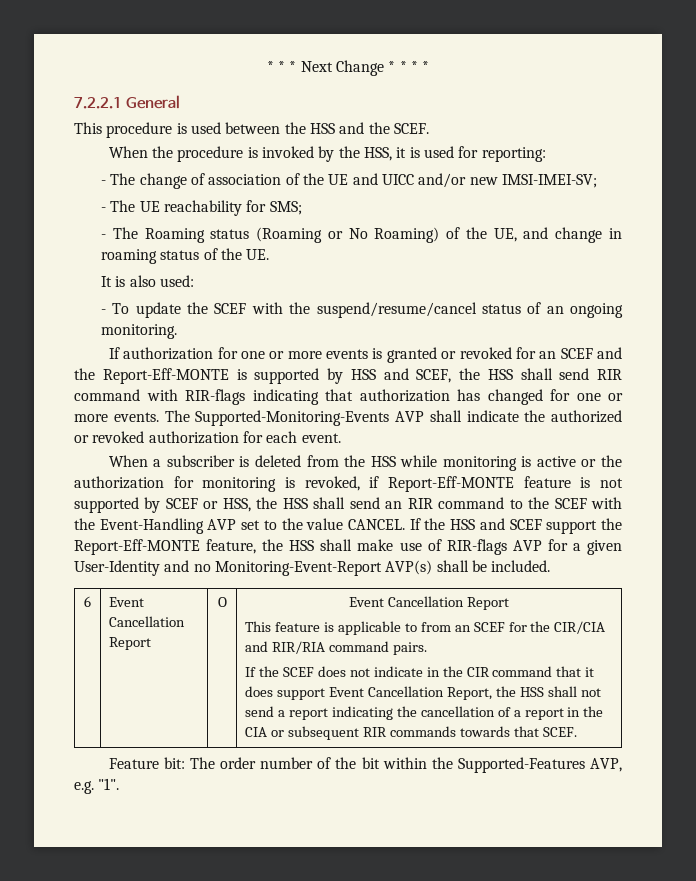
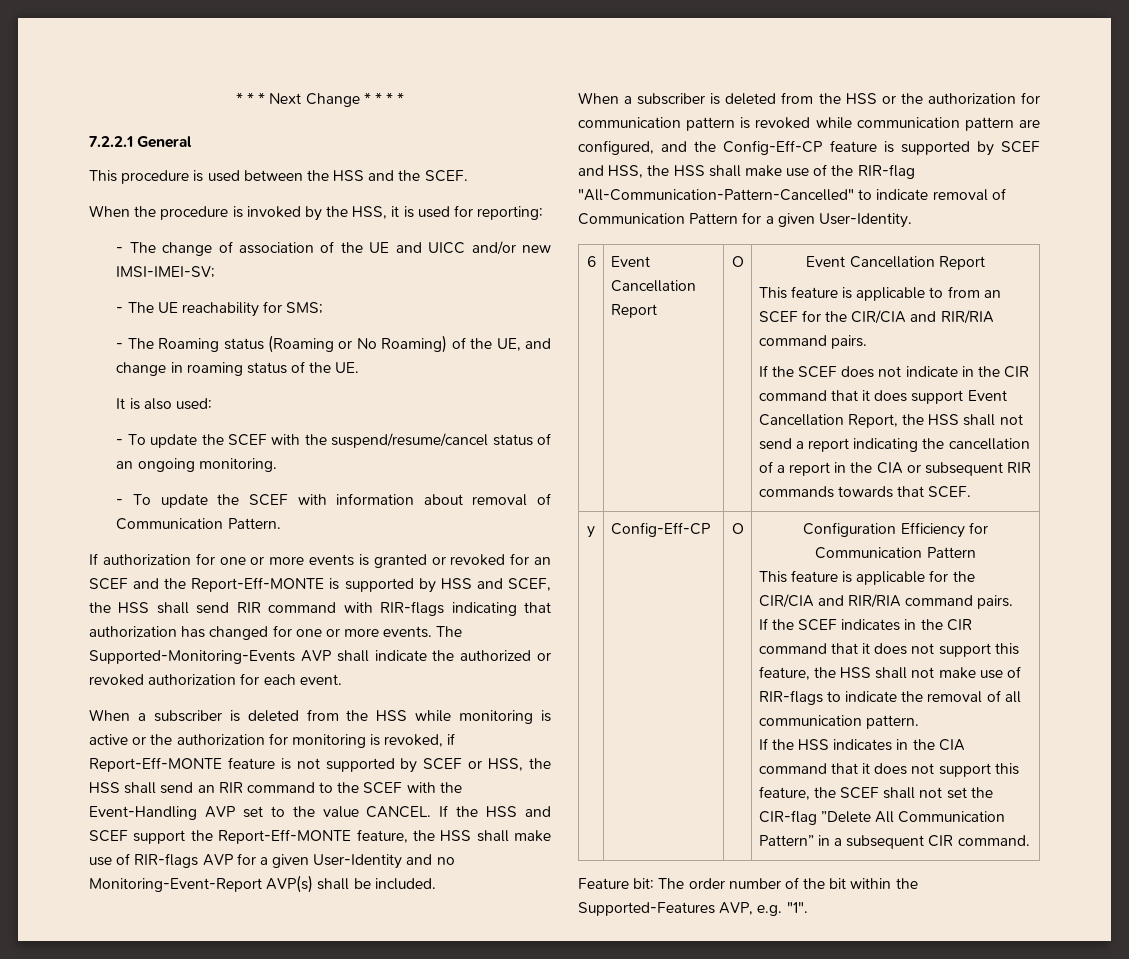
(178, 331) none -> [116,493,551,508] [116,518,281,530] // - To update the SCEF with information about removal of Communication Pattern.
(551, 566) none -> [578,92,1040,105] [578,117,1040,131] [578,140,1040,156] [578,164,915,179] [578,188,1006,201] [578,212,912,228] // When a subscriber is deleted from the HSS or the authorization for communication pattern is revoked while communication pattern are configured, and the Config-Eff-CP feature is supported by SCEF and HSS, the HSS shall make use of the RIR-flag "All-Communication-Pattern-Cancelled" to indicate removal of Communication Pattern for a given User-Identity.
(577, 732) none -> [587,526,595,538] [610,522,710,537] [731,523,744,534] [803,522,988,538] [815,547,976,559] [758,570,975,585] [758,594,1014,609] [758,618,972,631] [758,643,1019,657] [758,666,1022,680] [758,690,1021,705] [758,715,919,729] [758,738,965,751] [758,763,1019,777] [758,786,993,800] [758,810,1006,825] [758,835,1030,849] // y | Config-Eff-CP | O | Configuration Efficiency for Communication Pattern // This feature is applicable for the CIR/CIA and RIR/RIA command pairs. // If the SCEF indicates in the CIR command that it does not support this feature, the HSS shall not make use of RIR-flags to indicate the removal of all communication pattern. // If the HSS indicates in the CIA command that it does not support this feature, the SCEF shall not set the CIR-flag ”Delete All Communication Pattern” in a subsequent CIR command.

